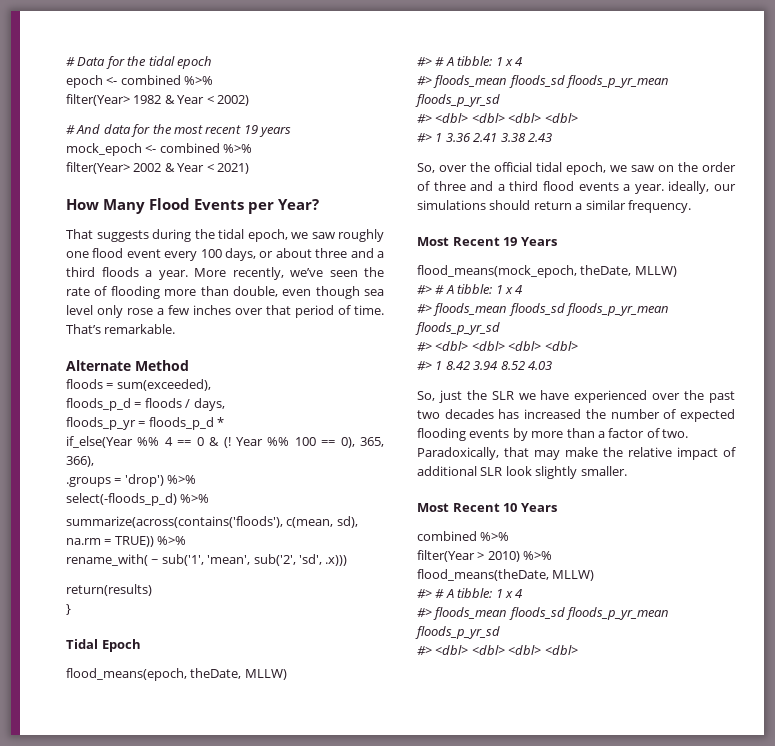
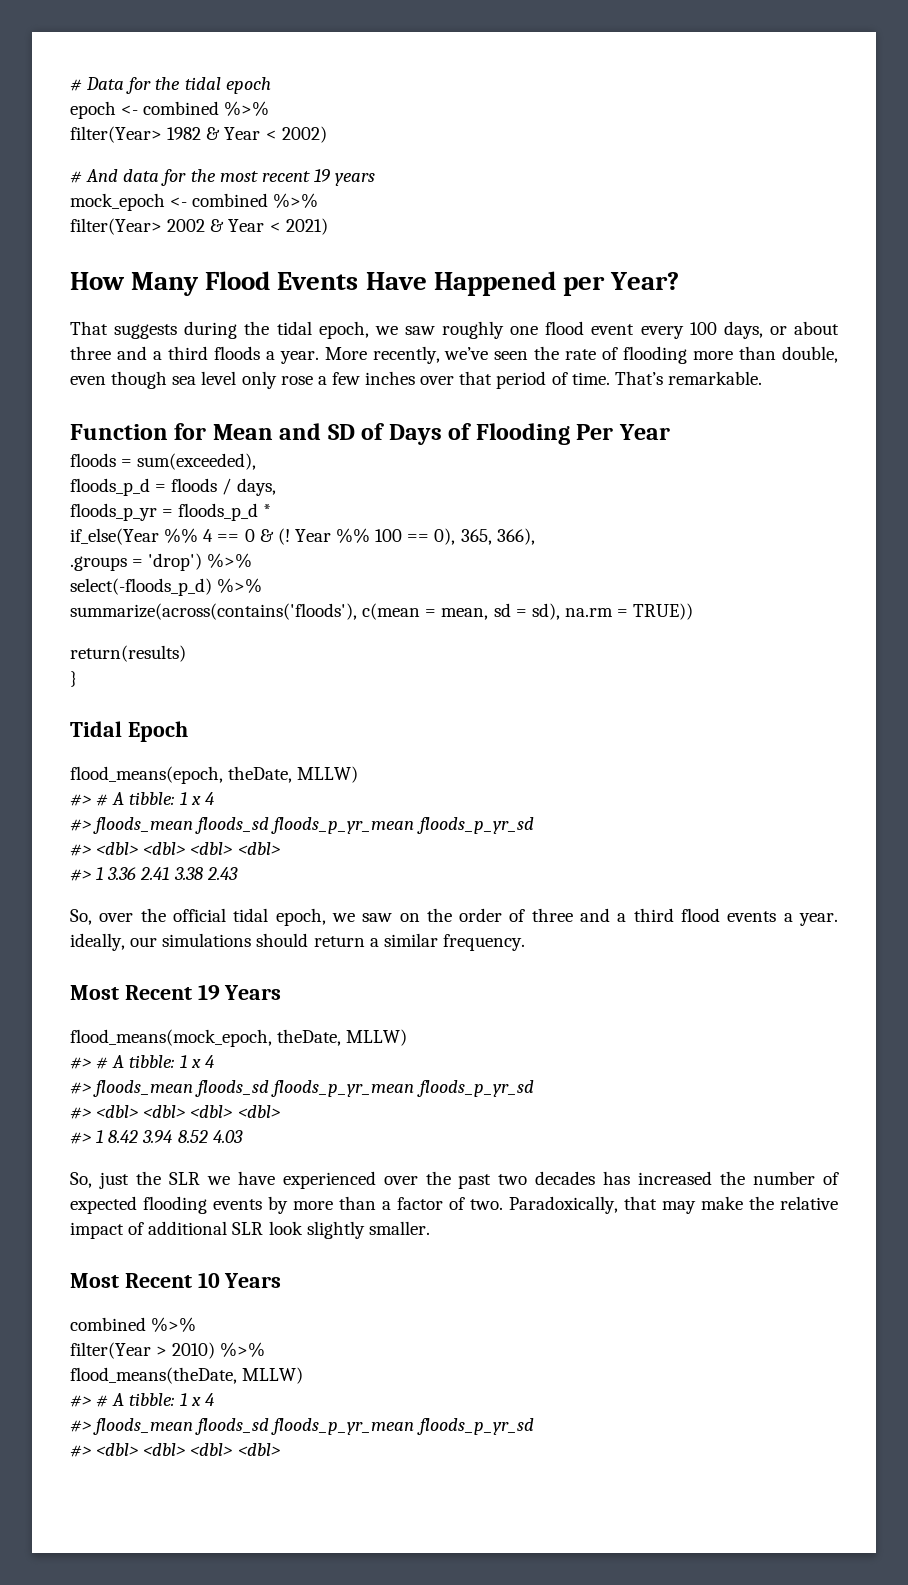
(244, 204) none -> [365,271,556,296] Have Happened
[66,360,189,371] Alternate Method -> [70,423,670,445] Function for Mean and SD of Days of Flooding Per Year
[286,517,334,528] c(mean, -> [362,603,527,620] c(mean = mean, sd =
[157,536,187,545] [66,554,348,566] %>% // rename_with( ~ sub('1', 'mean', sub('2', 'sd', .x))) -> (694, 611) none

